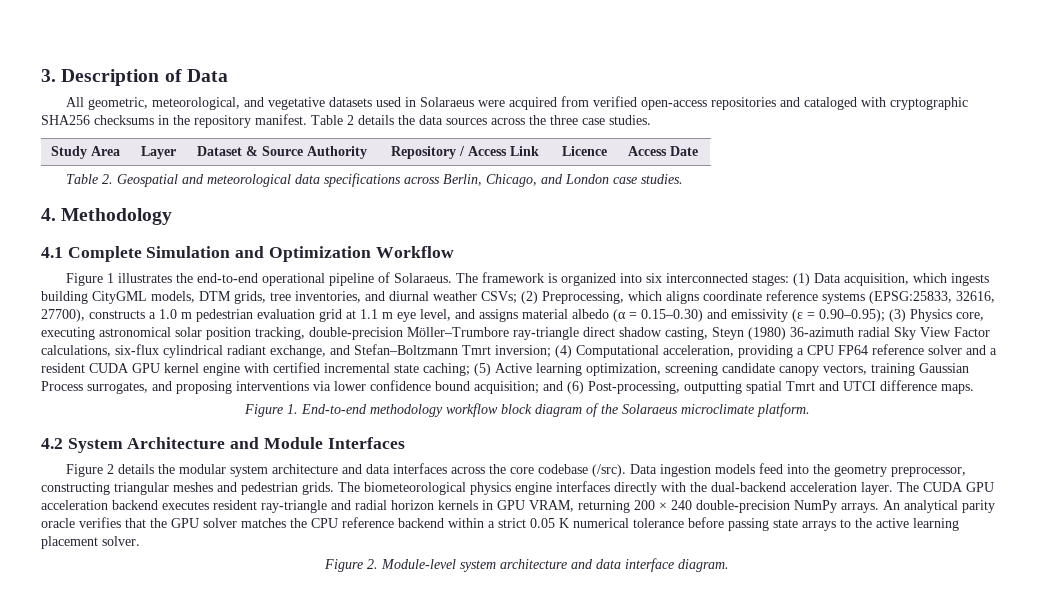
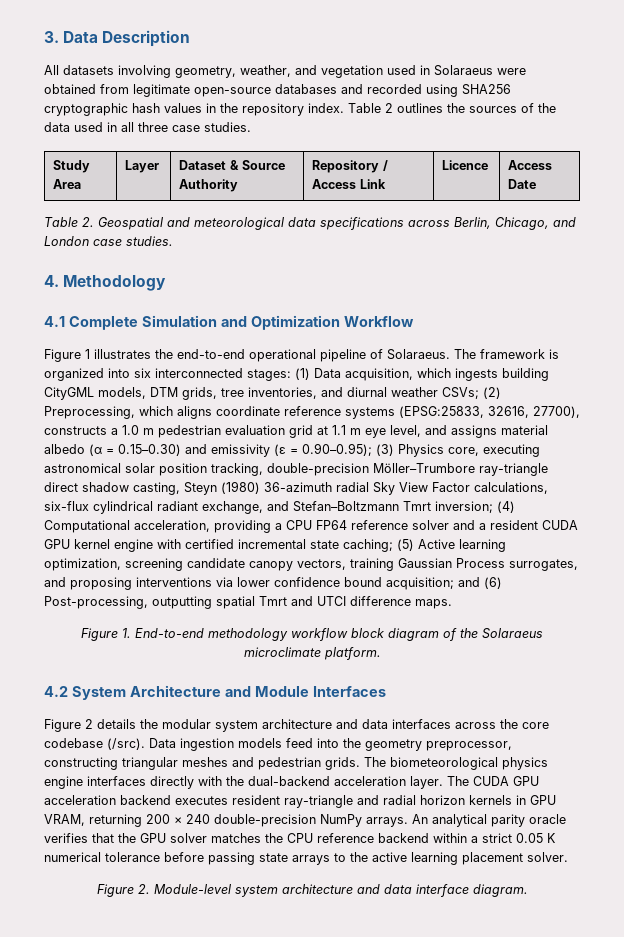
(56, 75) none -> [63,31,99,43] Data
[164,69,228,82] of Data -> (191, 38) none
[87,96,968,110] [41,115,154,125] geometric, meteorological, and vegetative datasets used in Solaraeus were acquired from verified open-access repositories and cataloged with cryptographic SHA256 checksums -> [63,65,526,78] [44,84,511,97] [44,103,202,116] datasets involving geometry, weather, and vegetation used in Solaraeus were obtained from legitimate open-source databases and recorded using SHA256 cryptographic hash values
[255,114,307,125] manifest. -> [308,103,344,113] index.
[358,115,546,125] details the data sources across the -> [397,103,556,113] [44,122,134,132] outlines the sources of the data used in all

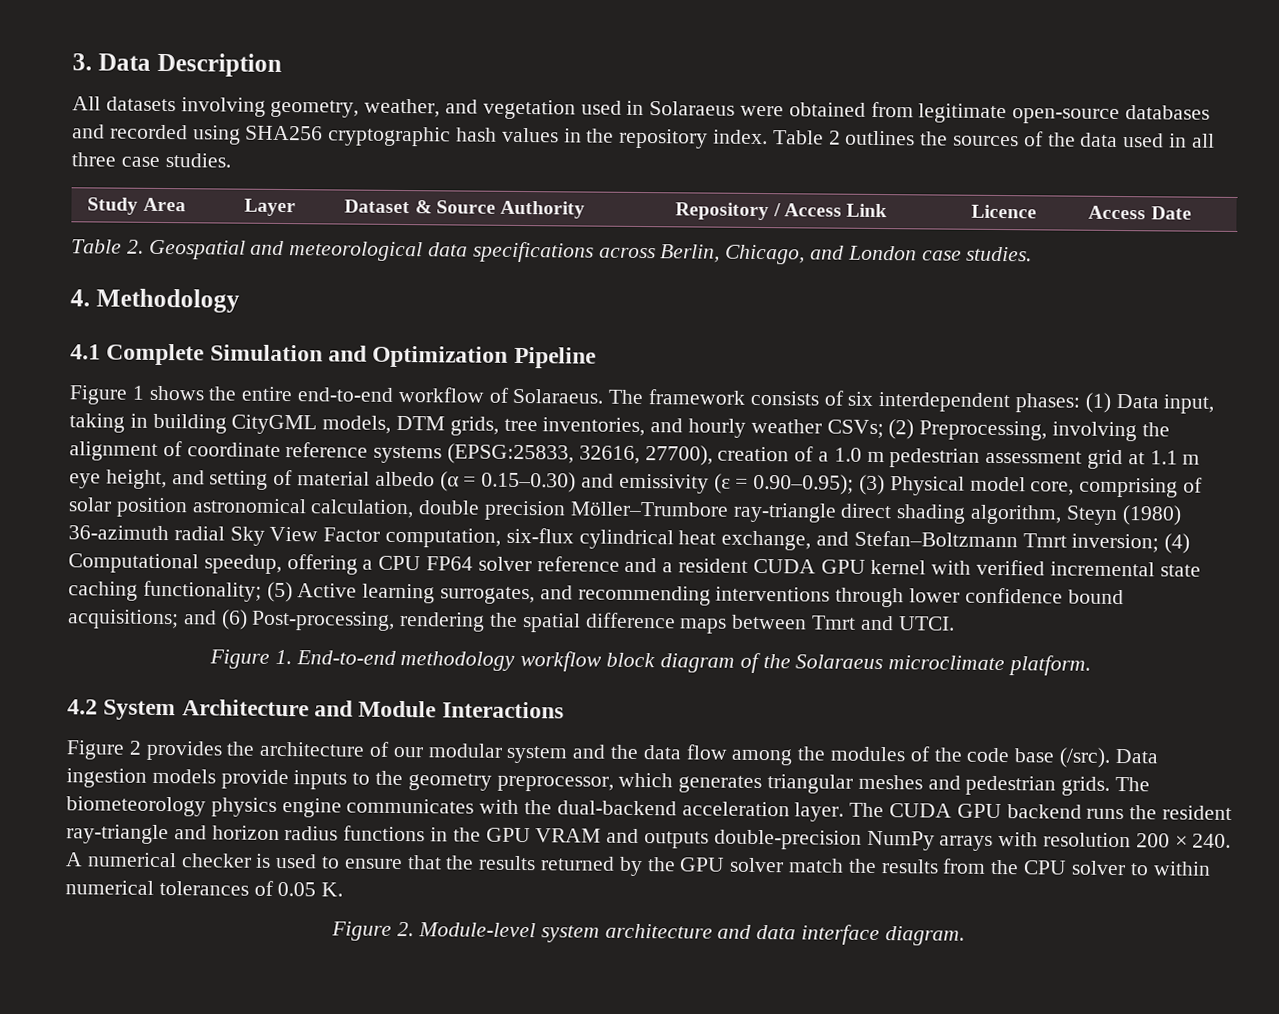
[343,316,414,327] Workflow -> [513,346,596,369] Pipeline
[94,349,559,362] [44,368,498,381] illustrates the end-to-end operational pipeline of Solaraeus. The framework is organized into six interconnected stages: (1) Data acquisition, which ingests -> [148,385,1215,414] [69,413,148,433] shows the entire end-to-end workflow of Solaraeus. The framework consists of six interdependent phases: (1) Data input, taking in
[347,387,387,397] diurnal -> [688,418,747,438] hourly
[139,406,212,419] which aligns -> [1052,421,1170,442] [69,441,183,461] involving the alignment of
[44,426,107,435] constructs -> [717,446,815,462] creation of
[225,425,285,435] evaluation -> [985,450,1083,464] assessment
[390,425,497,438] level, and assigns -> [105,469,294,490] height, and setting of
[398,444,540,457] [44,463,369,476] Physics core, executing astronomical solar position tracking, double-precision -> [889,476,1204,498] [68,497,567,521] Physical model core, comprising of solar position astronomical calculation, double precision
[82,482,180,495] shadow casting, -> [896,504,1063,525] shading algorithm,
[474,482,548,494] calculations, -> [385,527,502,548] computation,
[157,501,198,511] radiant -> [678,530,717,545] heat
[134,520,271,533] acceleration, providing -> [203,554,358,575] speedup, offering
[351,520,449,530] reference solver -> [477,556,620,572] solver reference
[114,539,506,552] [44,558,578,571] [44,577,233,590] engine with certified incremental state caching; (5) Active learning optimization, screening candidate canopy vectors, training Gaussian Process surrogates, and proposing interventions via -> [931,559,1201,577] [68,580,905,608] with verified incremental state caching functionality; (5) Active learning surrogates, and recommending interventions through
[386,577,454,590] acquisition; -> [67,609,179,630] acquisitions;
[152,596,452,609] outputting spatial Tmrt and UTCI difference maps. -> [399,611,955,634] rendering the spatial difference maps between Tmrt and UTCI.
[312,686,386,697] Interfaces -> [441,701,564,719] Interactions
[97,719,549,732] [44,738,103,748] details the modular system architecture and data interfaces across the core codebase -> [145,740,1055,766] provides the architecture of our modular system and the data flow among the modules of the code base
[286,738,339,748] feed into -> [220,769,371,790] provide inputs to
[44,757,118,770] constructing -> [618,772,763,794] which generates
[390,757,498,770] biometeorological -> [66,796,206,817] biometeorology
[87,776,194,789] interfaces directly -> [346,798,475,814] communicates
[44,795,556,808] [44,814,566,827] [44,833,556,843] [44,852,568,865] acceleration backend executes resident ray-triangle and radial horizon kernels in GPU VRAM, returning 200 × 240 double-precision NumPy arrays. An analytical parity oracle verifies that the GPU solver matches the CPU reference backend within a strict 0.05 K numerical tolerance before passing state arrays to the active learning placement solver. -> [1006,804,1233,820] [66,824,1232,851] [65,852,1211,877] [65,880,344,897] backend runs the resident ray-triangle and horizon radius functions in the GPU VRAM and outputs double-precision NumPy arrays with resolution 200 × 240. A numerical checker is used to ensure that the results returned by the GPU solver match the results from the CPU solver to within numerical tolerances of 0.05 K.

